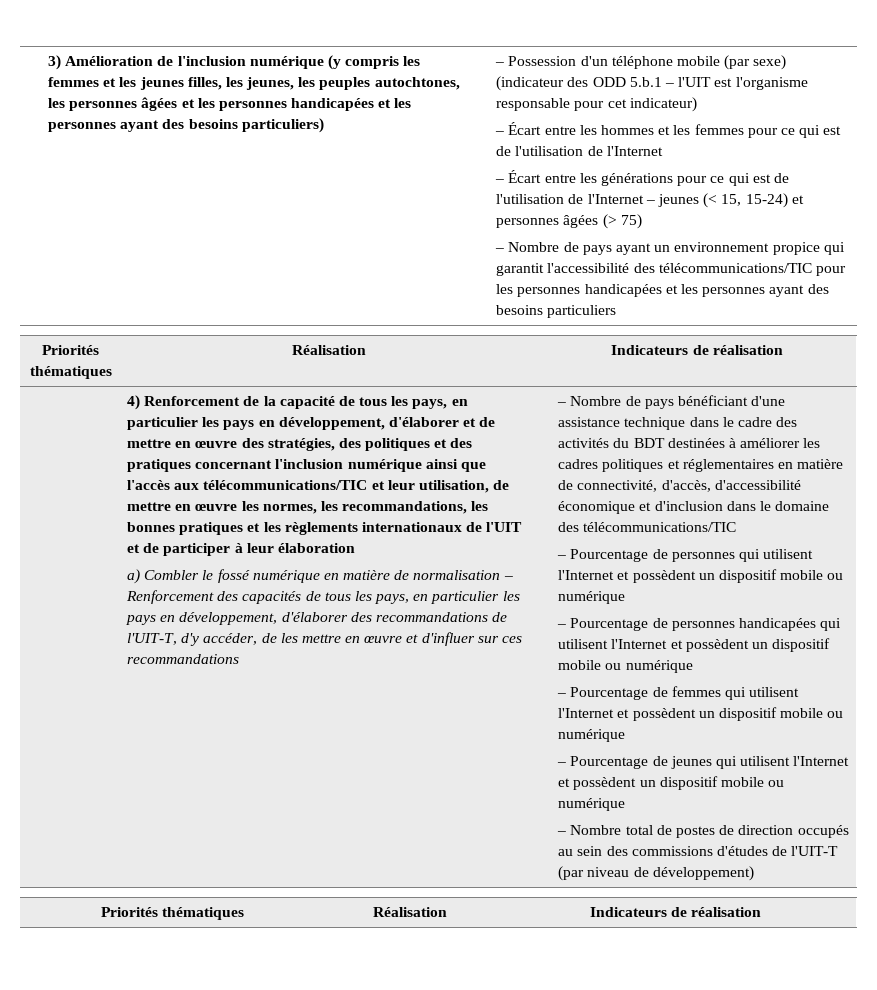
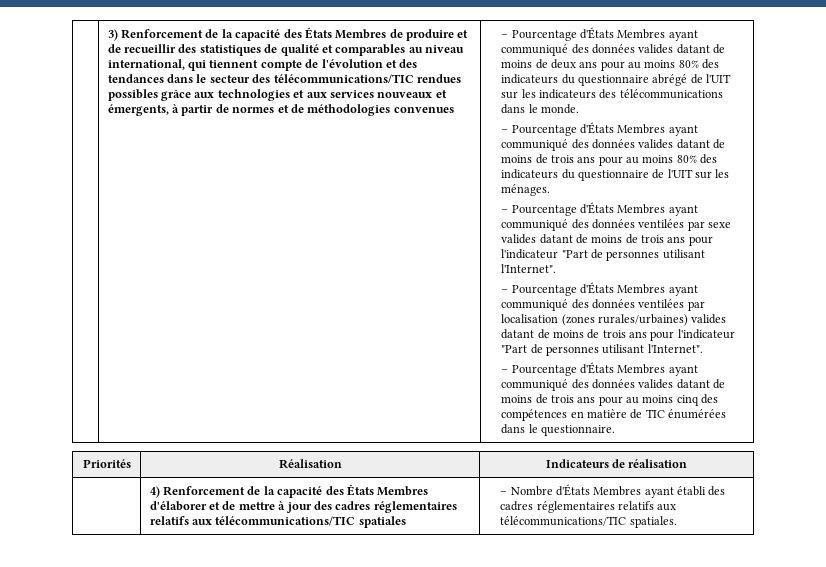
[65,55,421,70] [47,77,460,90] [47,97,412,111] [47,118,324,133] [495,55,787,70] [496,76,808,91] [496,97,697,112] [495,122,842,138] [496,146,663,156] [495,170,789,186] [496,193,804,208] [496,214,642,229] [495,242,845,255] [496,263,846,276] [496,284,829,297] [496,305,617,318] [42,345,99,355] [29,366,112,379] Amélioration de l'inclusion numérique (y compris les femmes et les jeunes filles, les jeunes, les peuples autochtones, les personnes âgées et les personnes handicapées et les personnes ayant des besoins particuliers) | – Possession d'un téléphone mobile (par sexe) (indicateur des ODD 5.b.1 – l'UIT est l'organisme responsable pour cet indicateur) // – Écart entre les hommes et les femmes pour ce qui est de l'utilisation de l'Internet // – Écart entre les générations pour ce qui est de l'utilisation de l'Internet – jeunes (< 15, 15-24) et personnes âgées (> 75) // – Nombre de pays ayant un environnement propice qui garantit l'accessibilité des télécommunications/TIC pour les personnes handicapées et les personnes ayant des besoins particuliers // Priorités thématiques -> [121,27,469,41] [107,44,465,56] [107,59,418,71] [107,74,461,84] [107,89,447,101] [107,104,454,116] [501,27,698,41] [501,44,726,56] [501,59,720,71] [501,74,732,86] [501,89,723,99] [501,104,579,114] [501,122,698,136] [501,139,726,151] [501,154,718,166] [501,169,730,181] [501,184,551,196] [501,202,698,216] [501,219,732,231] [501,234,713,246] [501,249,705,261] [501,264,557,273] [501,282,698,296] [501,299,705,311] [501,314,727,326] [501,329,735,341] [501,344,703,356] [501,362,698,376] [501,379,726,391] [501,394,719,406] [501,409,727,421] [501,424,615,436] [82,459,131,468] Renforcement de la capacité des États Membres de produire et de recueillir des statistiques de qualité et comparables au niveau international, qui tiennent compte de l'évolution et des tendances dans le secteur des télécommunications/TIC rendues possibles grâce aux technologies et aux services nouveaux et émergents, à partir de normes et de méthodologies convenues | – Pourcentage d'États Membres ayant communiqué des données valides datant de moins de deux ans pour au moins 80% des indicateurs du questionnaire abrégé de l'UIT sur les indicateurs des télécommunications dans le monde. // – Pourcentage d'États Membres ayant communiqué des données valides datant de moins de trois ans pour au moins 80% des indicateurs du questionnaire de l'UIT sur les ménages. // – Pourcentage d'États Membres ayant communiqué des données ventilées par sexe valides datant de moins de trois ans pour l'indicateur "Part de personnes utilisant l'Internet". // – Pourcentage d'États Membres ayant communiqué des données ventilées par localisation (zones rurales/urbaines) valides datant de moins de trois ans pour l'indicateur "Part de personnes utilisant l'Internet". // – Pourcentage d'États Membres ayant communiqué des données valides datant de moins de trois ans pour au moins cinq des compétences en matière de TIC énumérées dans le questionnaire. // Priorités
[338,396,468,409] [126,417,496,430] [126,438,473,451] [126,459,486,472] [126,480,510,493] [126,501,489,514] [126,522,523,535] [126,543,355,556] [126,569,513,584] [125,590,520,604] [125,612,508,625] [126,632,523,646] [126,654,239,664] [557,395,786,409] [558,417,798,430] [558,438,821,448] [558,459,844,472] [558,480,801,492] [558,501,830,514] [558,522,737,532] [557,549,814,562] [558,569,844,583] [558,591,626,604] [557,618,842,631] [558,638,831,652] [558,660,693,673] [557,686,800,700] [558,707,844,721] [558,729,626,742] [557,756,850,769] [558,776,785,790] [558,798,626,811] [557,825,849,838] [558,846,839,856] [558,866,754,881] [100,907,245,920] [372,907,447,917] [589,907,762,917] de tous les pays, en particulier les pays en développement, d'élaborer et de mettre en œuvre des stratégies, des politiques et des pratiques concernant l'inclusion numérique ainsi que l'accès aux télécommunications/TIC et leur utilisation, de mettre en œuvre les normes, les recommandations, les bonnes pratiques et les règlements internationaux de l'UIT et de participer à leur élaboration // a) Combler le fossé numérique en matière de normalisation – Renforcement des capacités de tous les pays, en particulier les pays en développement, d'élaborer des recommandations de l'UIT-T, d'y accéder, de les mettre en œuvre et d'influer sur ces recommandations | – Nombre de pays bénéficiant d'une assistance technique dans le cadre des activités du BDT destinées à améliorer les cadres politiques et réglementaires en matière de connectivité, d'accès, d'accessibilité économique et d'inclusion dans le domaine des télécommunications/TIC // – Pourcentage de personnes qui utilisent l'Internet et possèdent un dispositif mobile ou numérique // – Pourcentage de personnes handicapées qui utilisent l'Internet et possèdent un dispositif mobile ou numérique // – Pourcentage de femmes qui utilisent l'Internet et possèdent un dispositif mobile ou numérique // – Pourcentage de jeunes qui utilisent l'Internet et possèdent un dispositif mobile ou numérique // – Nombre total de postes de direction occupés au sein des commissions d'études de l'UIT-T (par niveau de développement) // Priorités thématiques | Réalisation | Indicateurs de réalisation -> [325,484,429,496] [149,501,457,513] [149,516,406,528] [500,484,726,498] [500,501,677,513] [500,516,677,528] des États Membres d'élaborer et de mettre à jour des cadres réglementaires relatifs aux télécommunications/TIC spatiales | – Nombre d'États Membres ayant établi des cadres réglementaires relatifs aux télécommunications/TIC spatiales.

